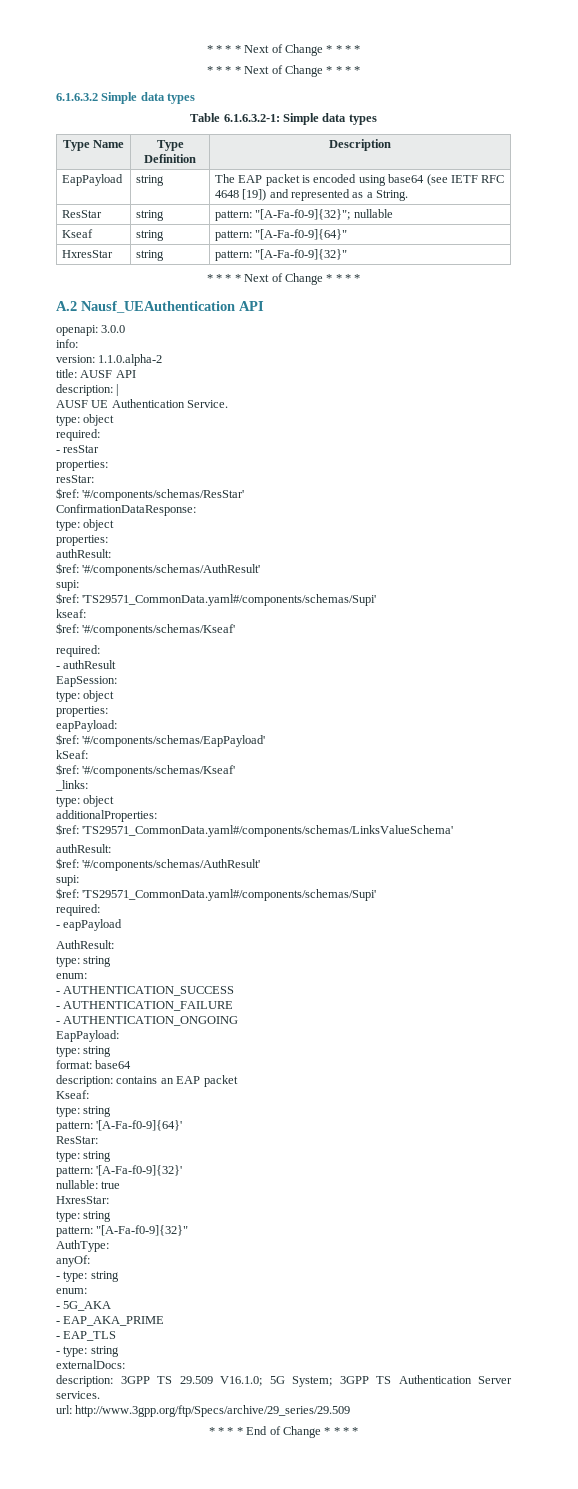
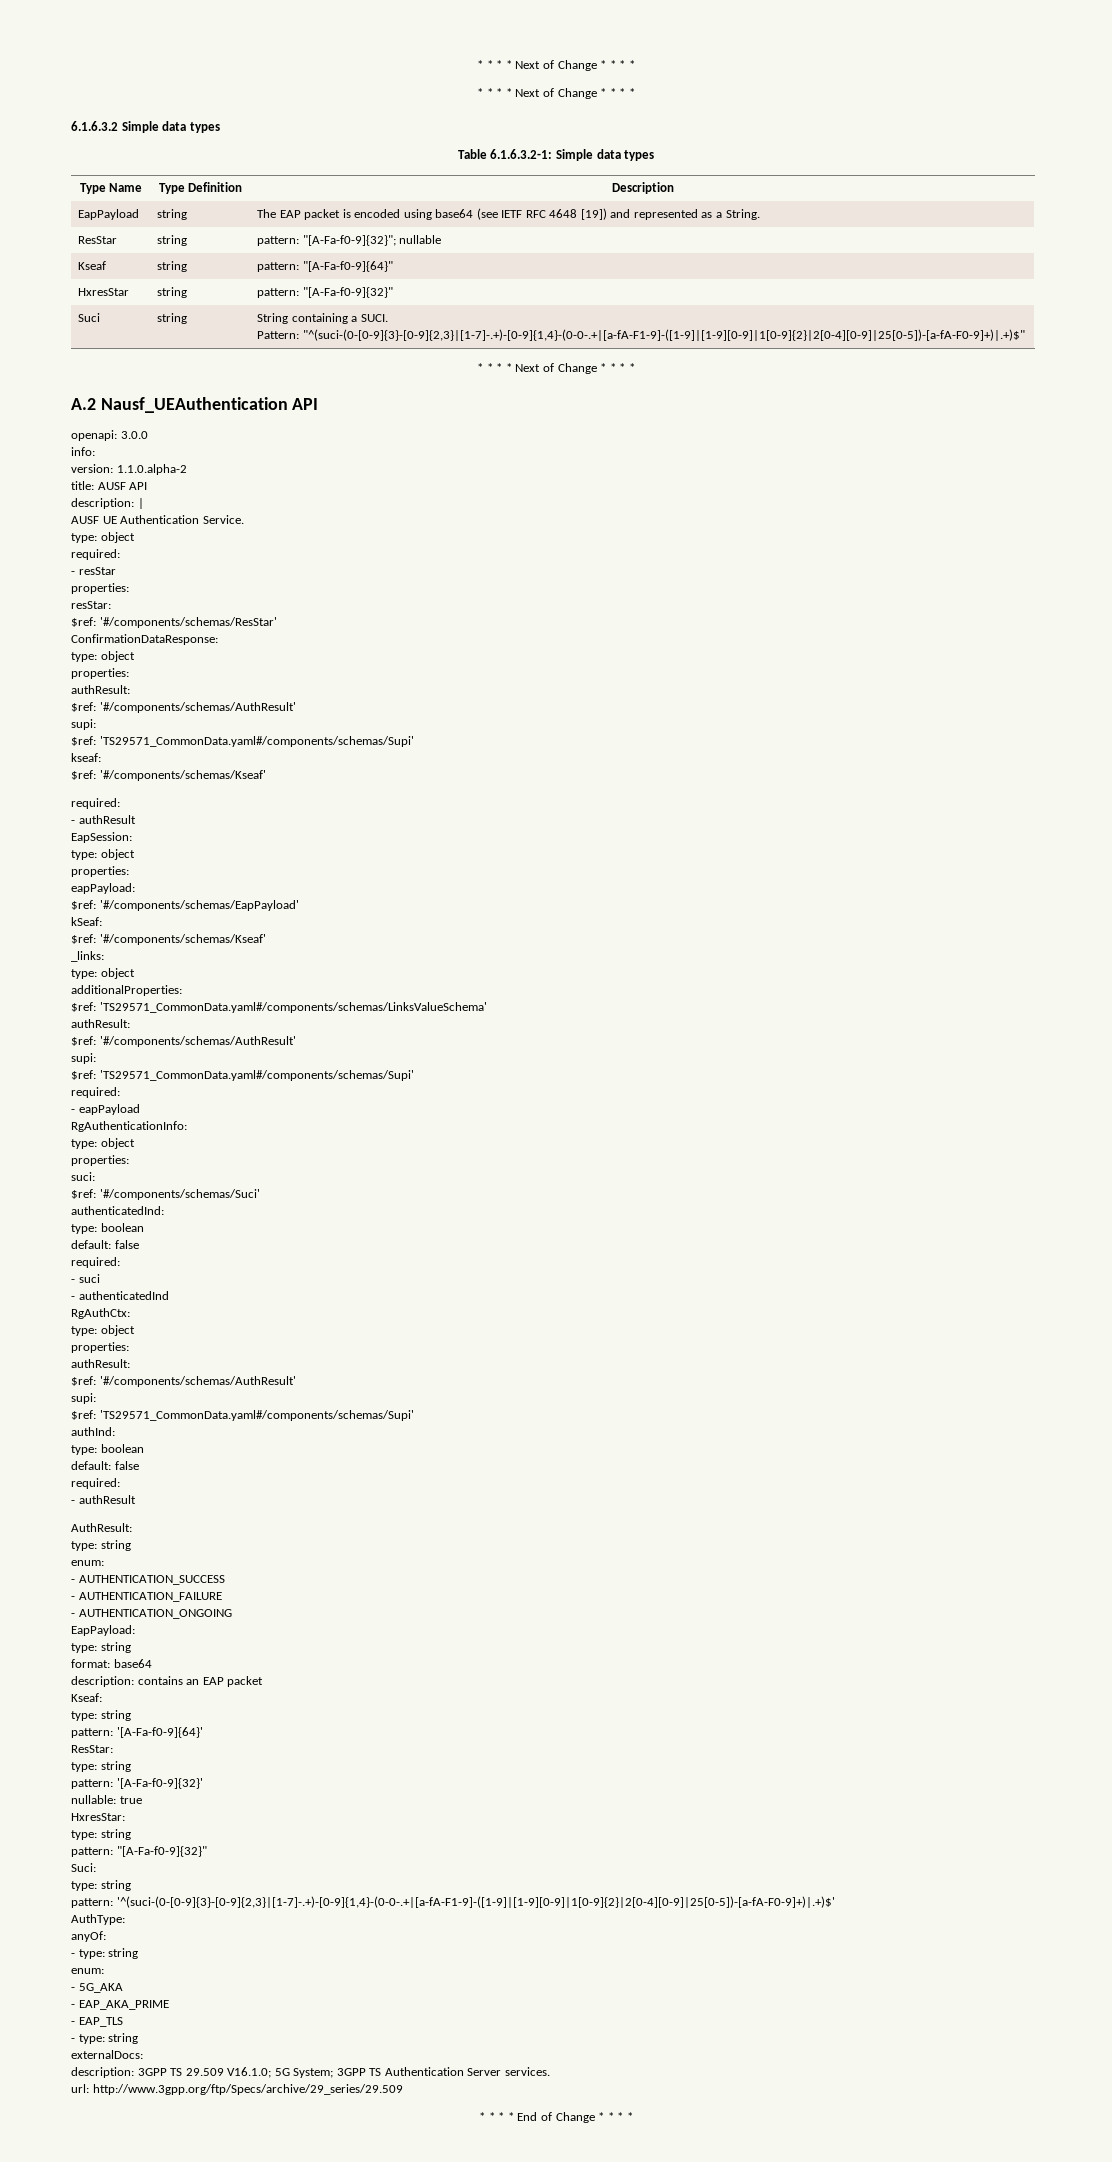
(348, 254) none -> [78,313,101,322] [157,313,188,324] [257,313,388,324] [257,329,1025,341] // Suci | string | String containing a SUCI. // Pattern: "^(suci-(0-[0-9]{3}-[0-9]{2,3}|[1-7]-.+)-[0-9]{1,4}-(0-0-.+|[a-fA-F1-9]-([1-9]|[1-9][0-9]|1[0-9]{2}|2[0-4][0-9]|25[0-5])-[a-fA-F0-9]+)|.+)$"
(123, 925) none -> [71,1121,187,1132] [71,1138,135,1149] [71,1155,129,1166] [71,1172,95,1181] [71,1189,260,1200] [71,1206,164,1215] [71,1223,144,1234] [71,1240,139,1249] [71,1257,120,1268] [71,1274,100,1283] [71,1291,169,1300] [71,1308,130,1319] [71,1325,135,1336] [71,1342,129,1353] [71,1359,130,1368] [71,1376,296,1387] [71,1393,96,1404] [71,1410,414,1421] [71,1427,115,1436] [71,1444,144,1455] [71,1461,139,1470] [71,1478,120,1489] [71,1495,136,1504] // RgAuthenticationInfo: // type: object // properties: // suci: // $ref: '#/components/schemas/Suci' // authenticatedInd: // type: boolean // default: false // required: // - suci // - authenticatedInd // RgAuthCtx: // type: object // properties: // authResult: // $ref: '#/components/schemas/AuthResult' // supi: // $ref: 'TS29571_CommonData.yaml#/components/schemas/Supi' // authInd: // type: boolean // default: false // required: // - authResult
(189, 1230) none -> [71,1863,96,1872] [71,1880,131,1891] [71,1896,835,1908] // Suci: // type: string // pattern: '^(suci-(0-[0-9]{3}-[0-9]{2,3}|[1-7]-.+)-[0-9]{1,4}-(0-0-.+|[a-fA-F1-9]-([1-9]|[1-9][0-9]|1[0-9]{2}|2[0-4][0-9]|25[0-5])-[a-fA-F0-9]+)|.+)$'

